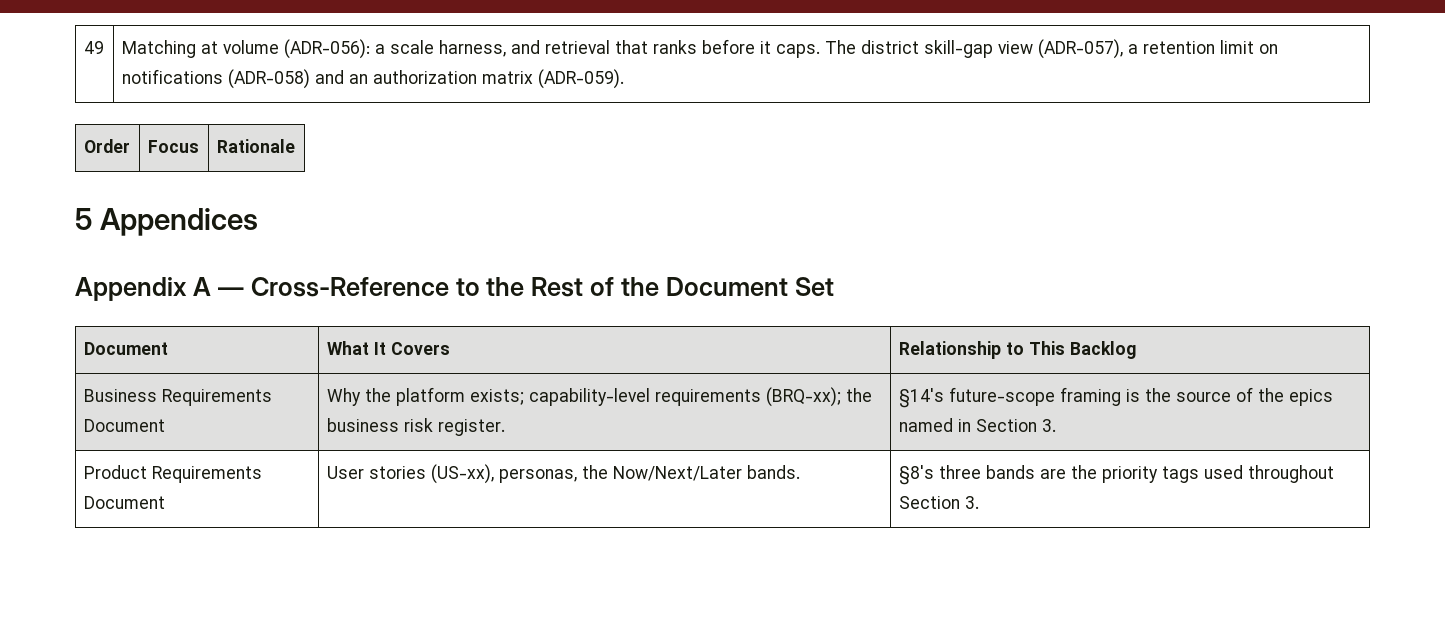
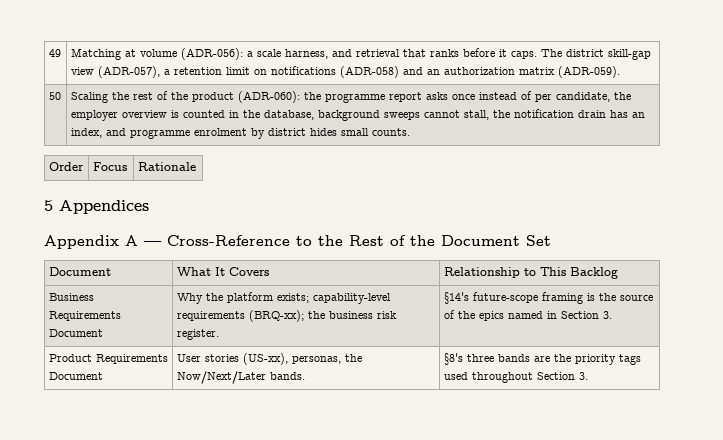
(624, 79) none -> [48,92,61,100] [70,91,631,103] [70,109,645,121] [70,128,410,139] // 50 | Scaling the rest of the product (ADR-060): the programme report asks once instead of per candidate, the employer overview is counted in the database, background sweeps cannot stall, the notification drain has an index, and programme enrolment by district hides small counts.

